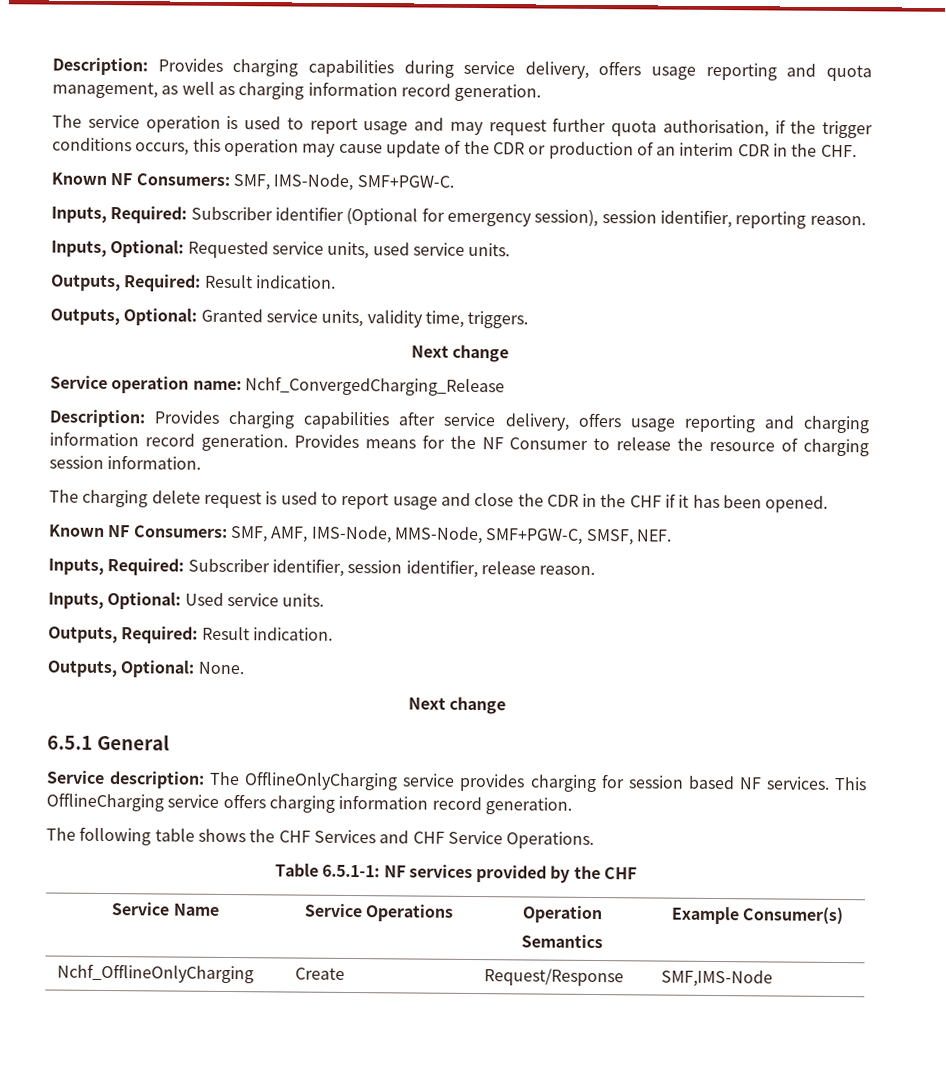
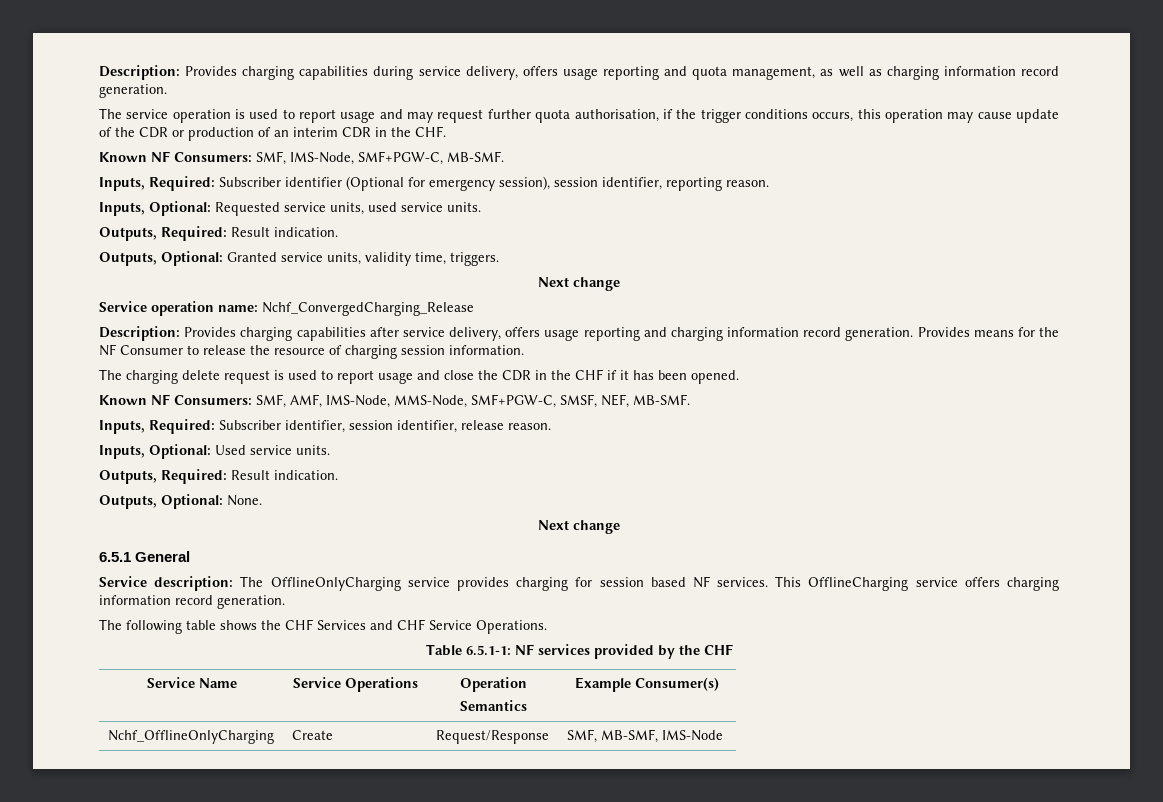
[356,175,454,188] SMF+PGW-C. -> [358,151,504,165] SMF+PGW-C, MB-SMF.
[635,529,672,542] NEF. -> [601,394,690,408] NEF, MB-SMF.
[660,969,773,988] SMF,IMS-Node -> [566,729,723,743] SMF, MB-SMF, IMS-Node

